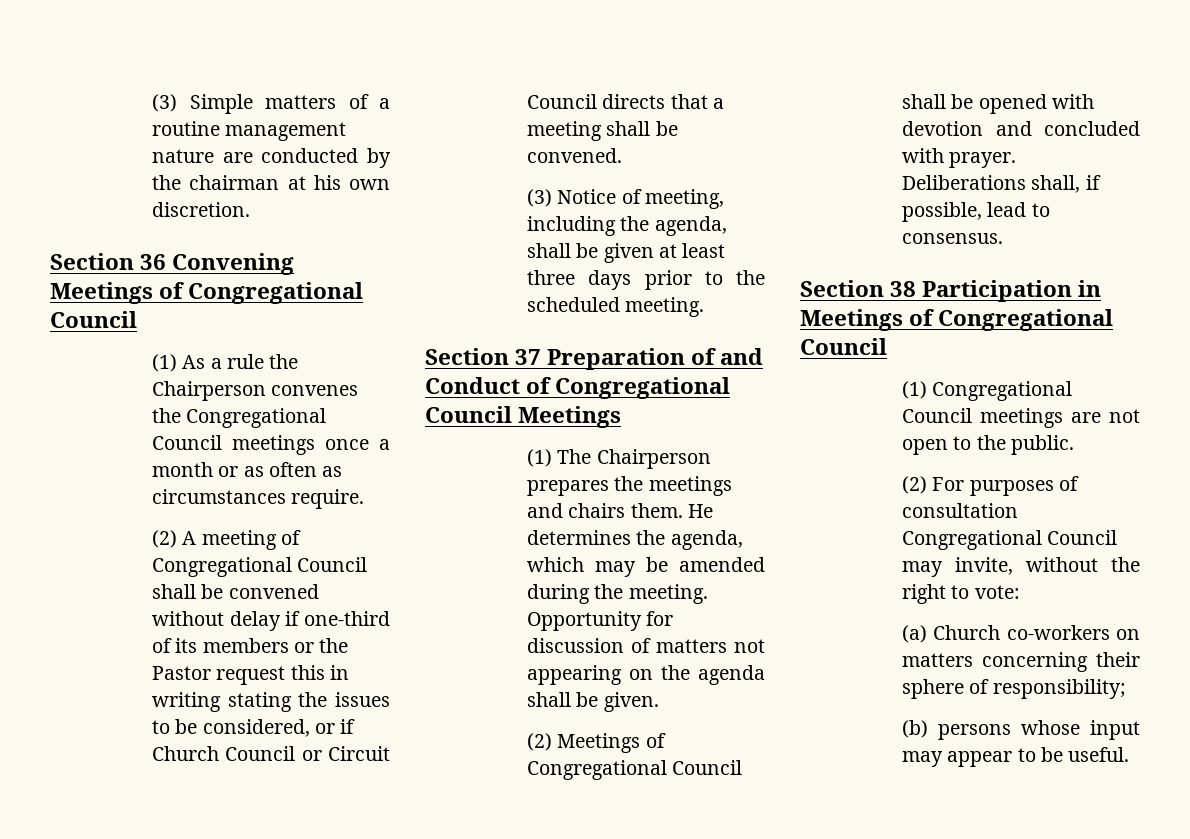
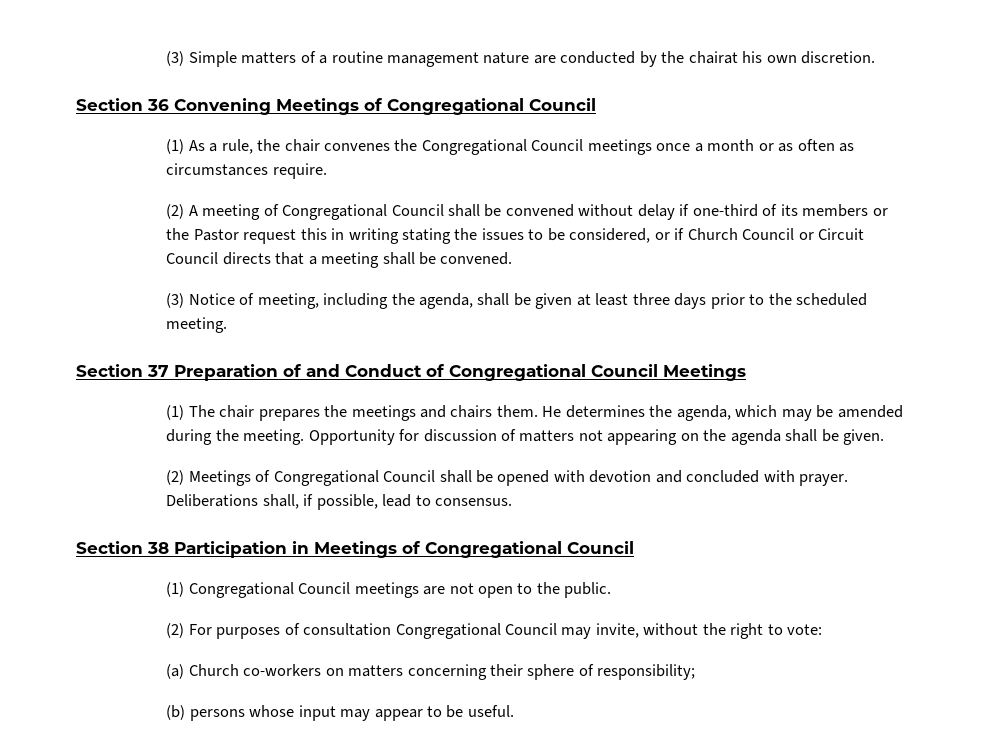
[189,175,306,190] chairman at -> [688,51,738,64] chairat
[226,354,299,369] [152,381,266,401] rule the Chairperson -> [221,139,320,154] rule, the chair
[596,449,711,469] Chairperson -> [219,405,255,418] chair

